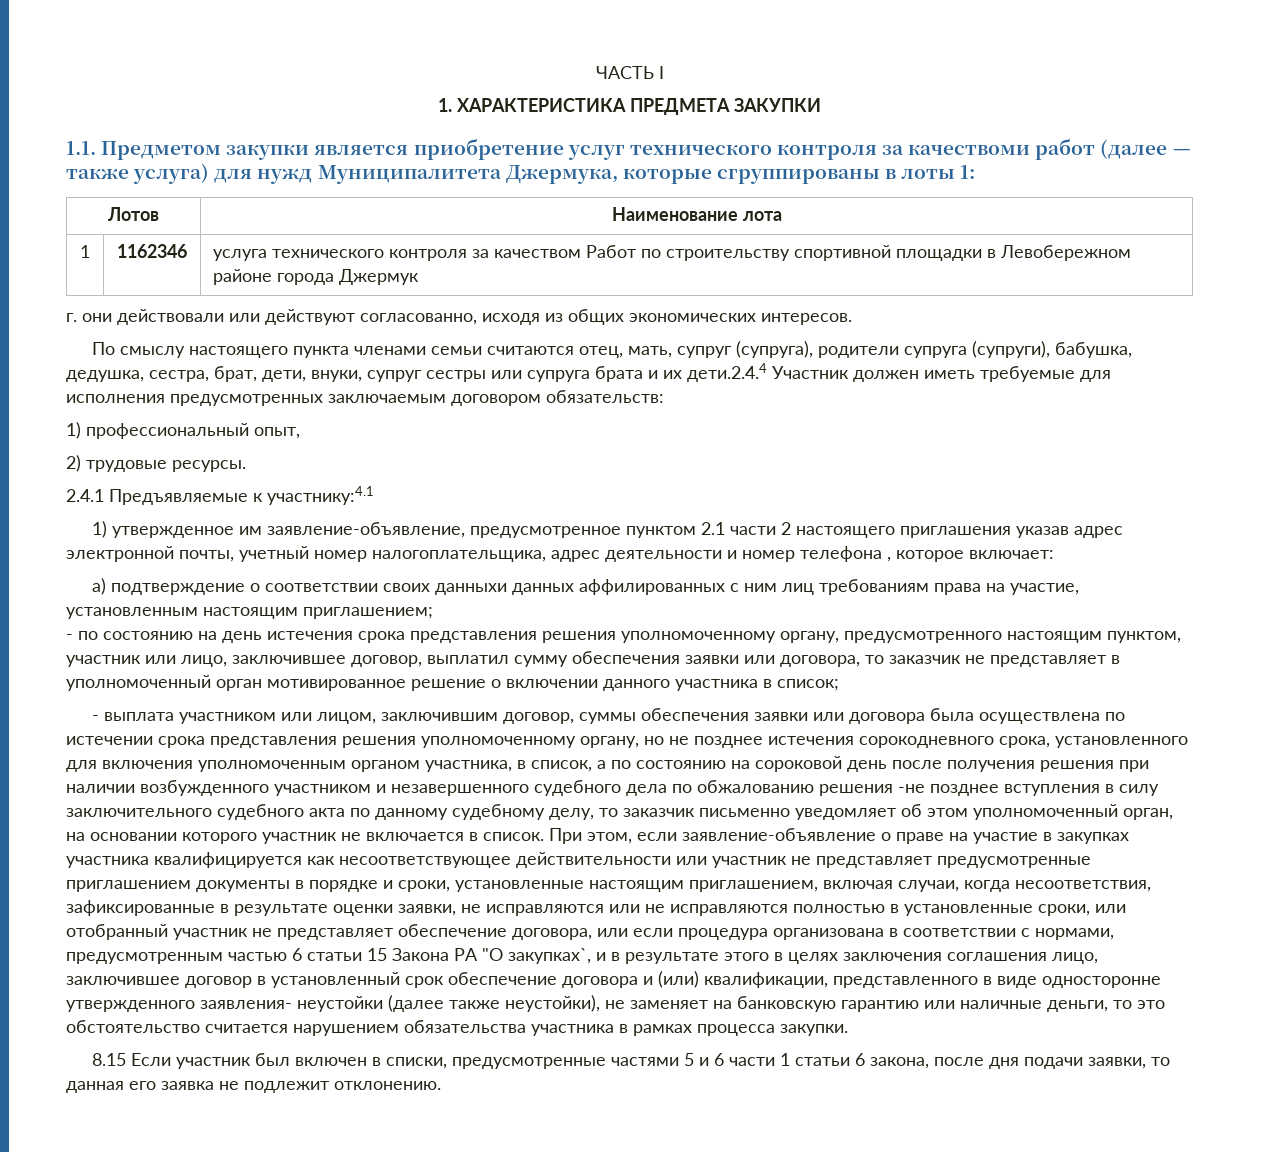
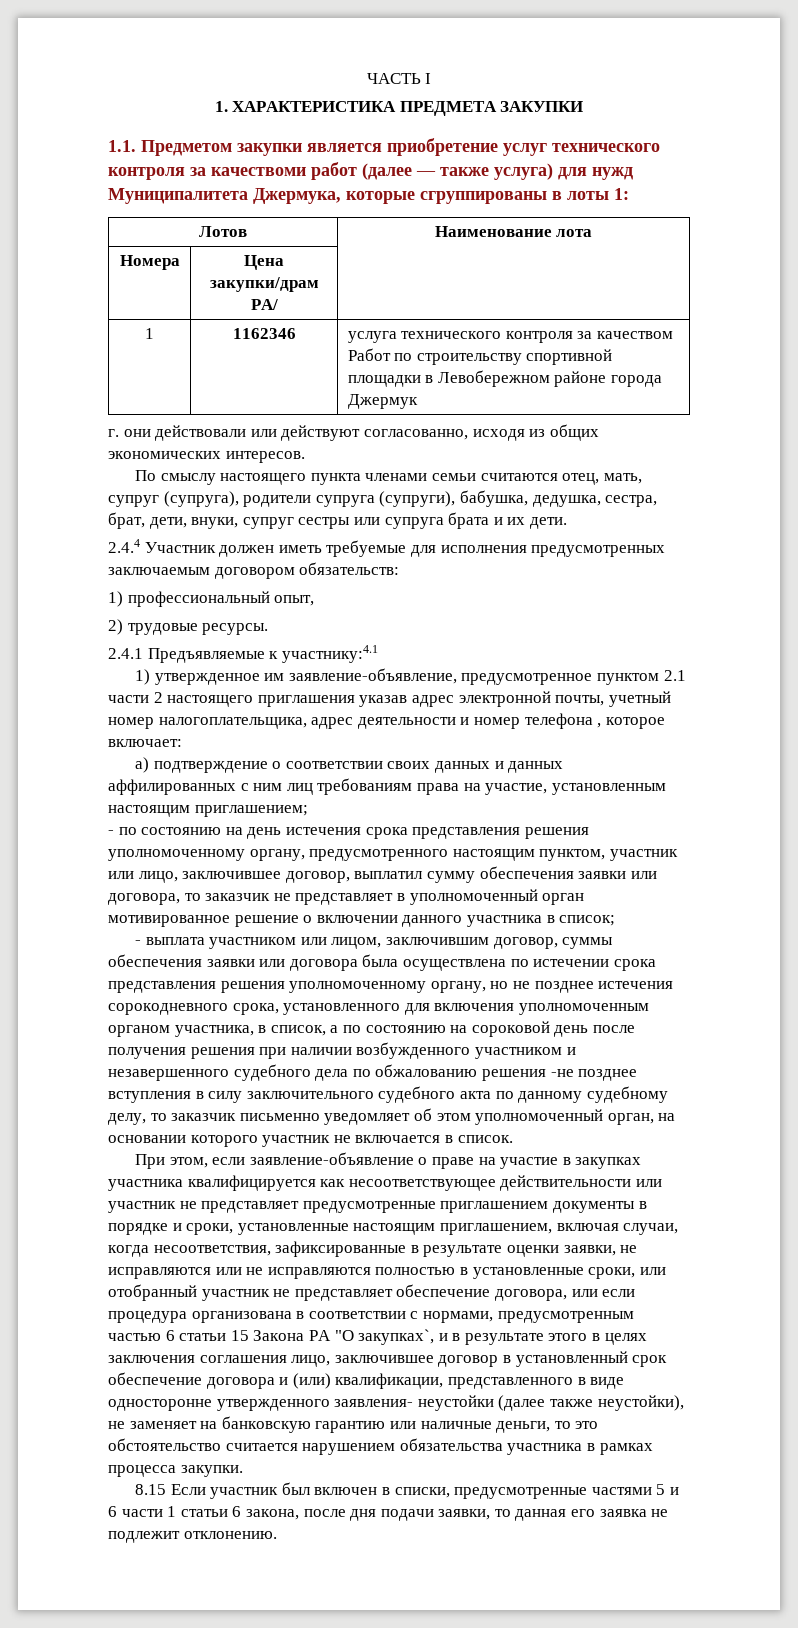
(782, 216) none -> [119,255,180,270] [244,255,284,270] [209,277,319,292] [250,299,278,310] // Номера | Цена закупки/драм РА/ |
[687,363,767,382] дети.2.4.4 -> [529,517,567,529] [108,539,140,553] дети. // 2.4.4
[435,583,508,595] данныхи -> [435,761,504,773] данных и
(544, 836) none -> (513, 1139) //

